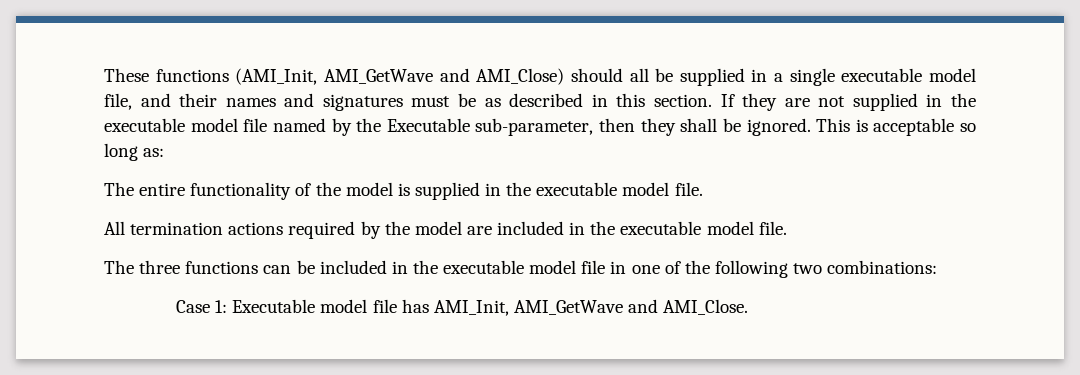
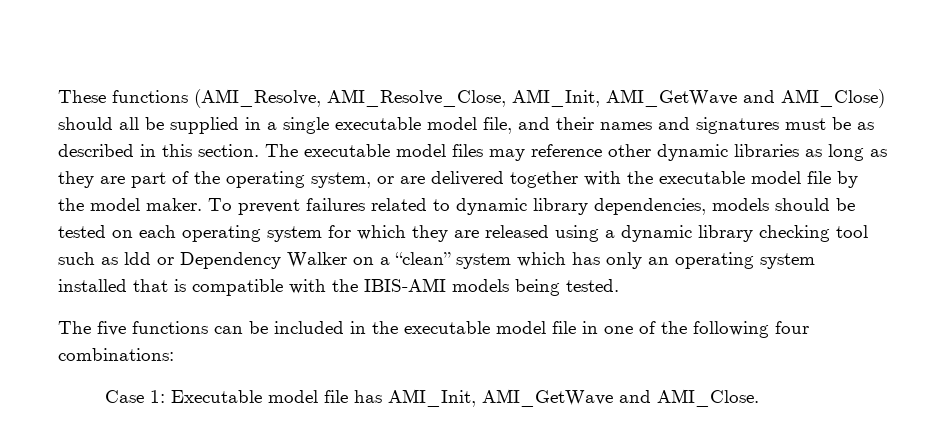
[235,68,318,85] (AMI_Init, -> [194,89,600,108] (AMI_Resolve, AMI_Resolve_Close, AMI_Init,
[720,93,976,111] [104,118,976,136] [104,143,165,161] [104,182,703,200] [104,221,787,239] [104,260,181,274] If they are not supplied in the executable model file named by the Executable sub-parameter, then they shall be ignored. This is acceptable so long as: // The entire functionality of the model is supplied in the executable model file. // All termination actions required by the model are included in the executable model file. // The three -> [265,144,887,161] [58,171,858,188] [58,198,855,215] [58,225,868,242] [58,252,815,269] [58,278,619,296] [58,321,126,336] The executable model files may reference other dynamic libraries as long as they are part of the operating system, or are delivered together with the executable model file by the model maker. To prevent failures related to dynamic library dependencies, models should be tested on each operating system for which they are released using a dynamic library checking tool such as ldd or Dependency Walker on a “clean” system which has only an operating system installed that is compatible with the IBIS-AMI models being tested. // The five
[793,263,823,274] two -> [775,321,809,334] four

